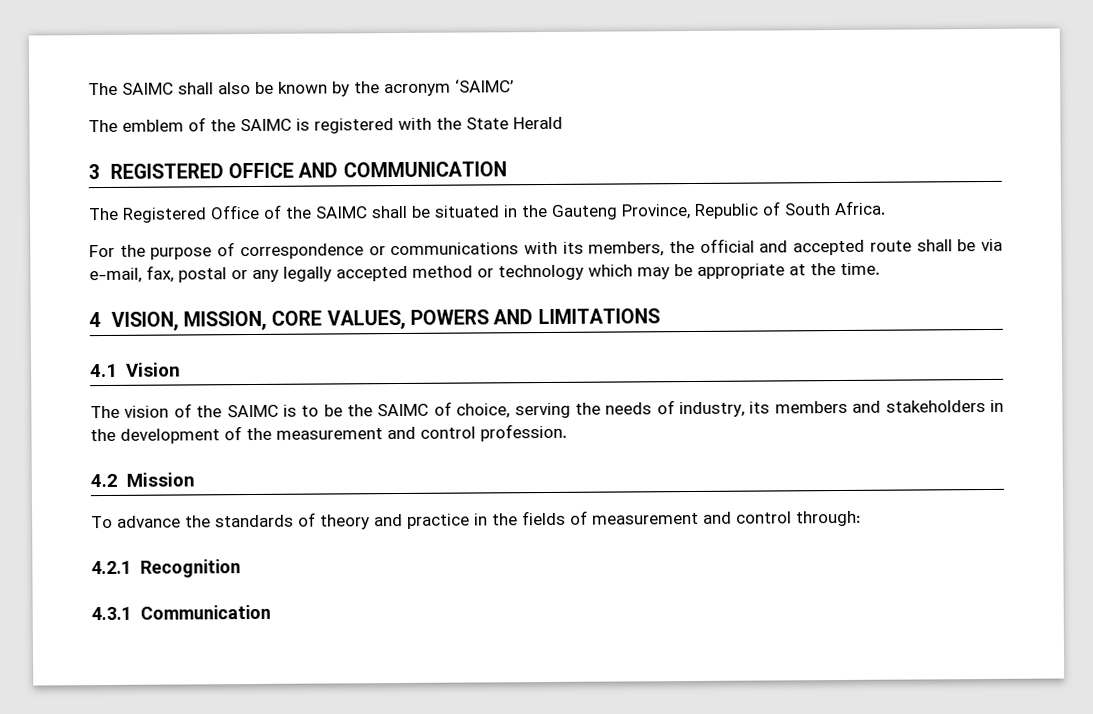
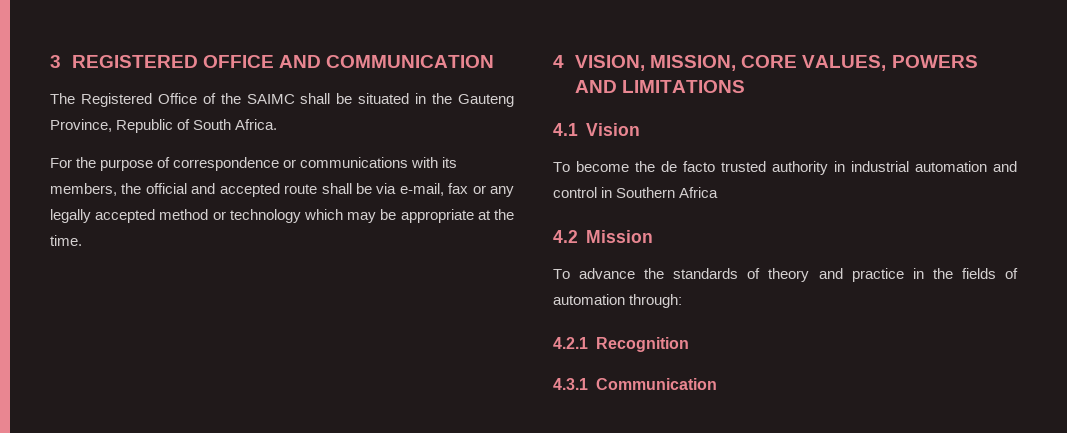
[88,79,514,97] [88,116,563,134] The SAIMC shall also be known by the acronym ‘SAIMC’ // The emblem of the SAIMC is registered with the State Herald // -> (50, 61) none
[146,265,227,283] fax, postal -> [448,183,469,194] fax
[90,399,1005,419] [90,423,567,444] The vision of the SAIMC is to be the SAIMC of choice, serving the needs of industry, its members and stakeholders in the development of the measurement and control profession. -> [553,161,1017,175] [553,187,719,198] To become the de facto trusted authority in industrial automation and control in Southern Africa
[592,511,792,525] measurement and control -> [553,294,625,305] automation

